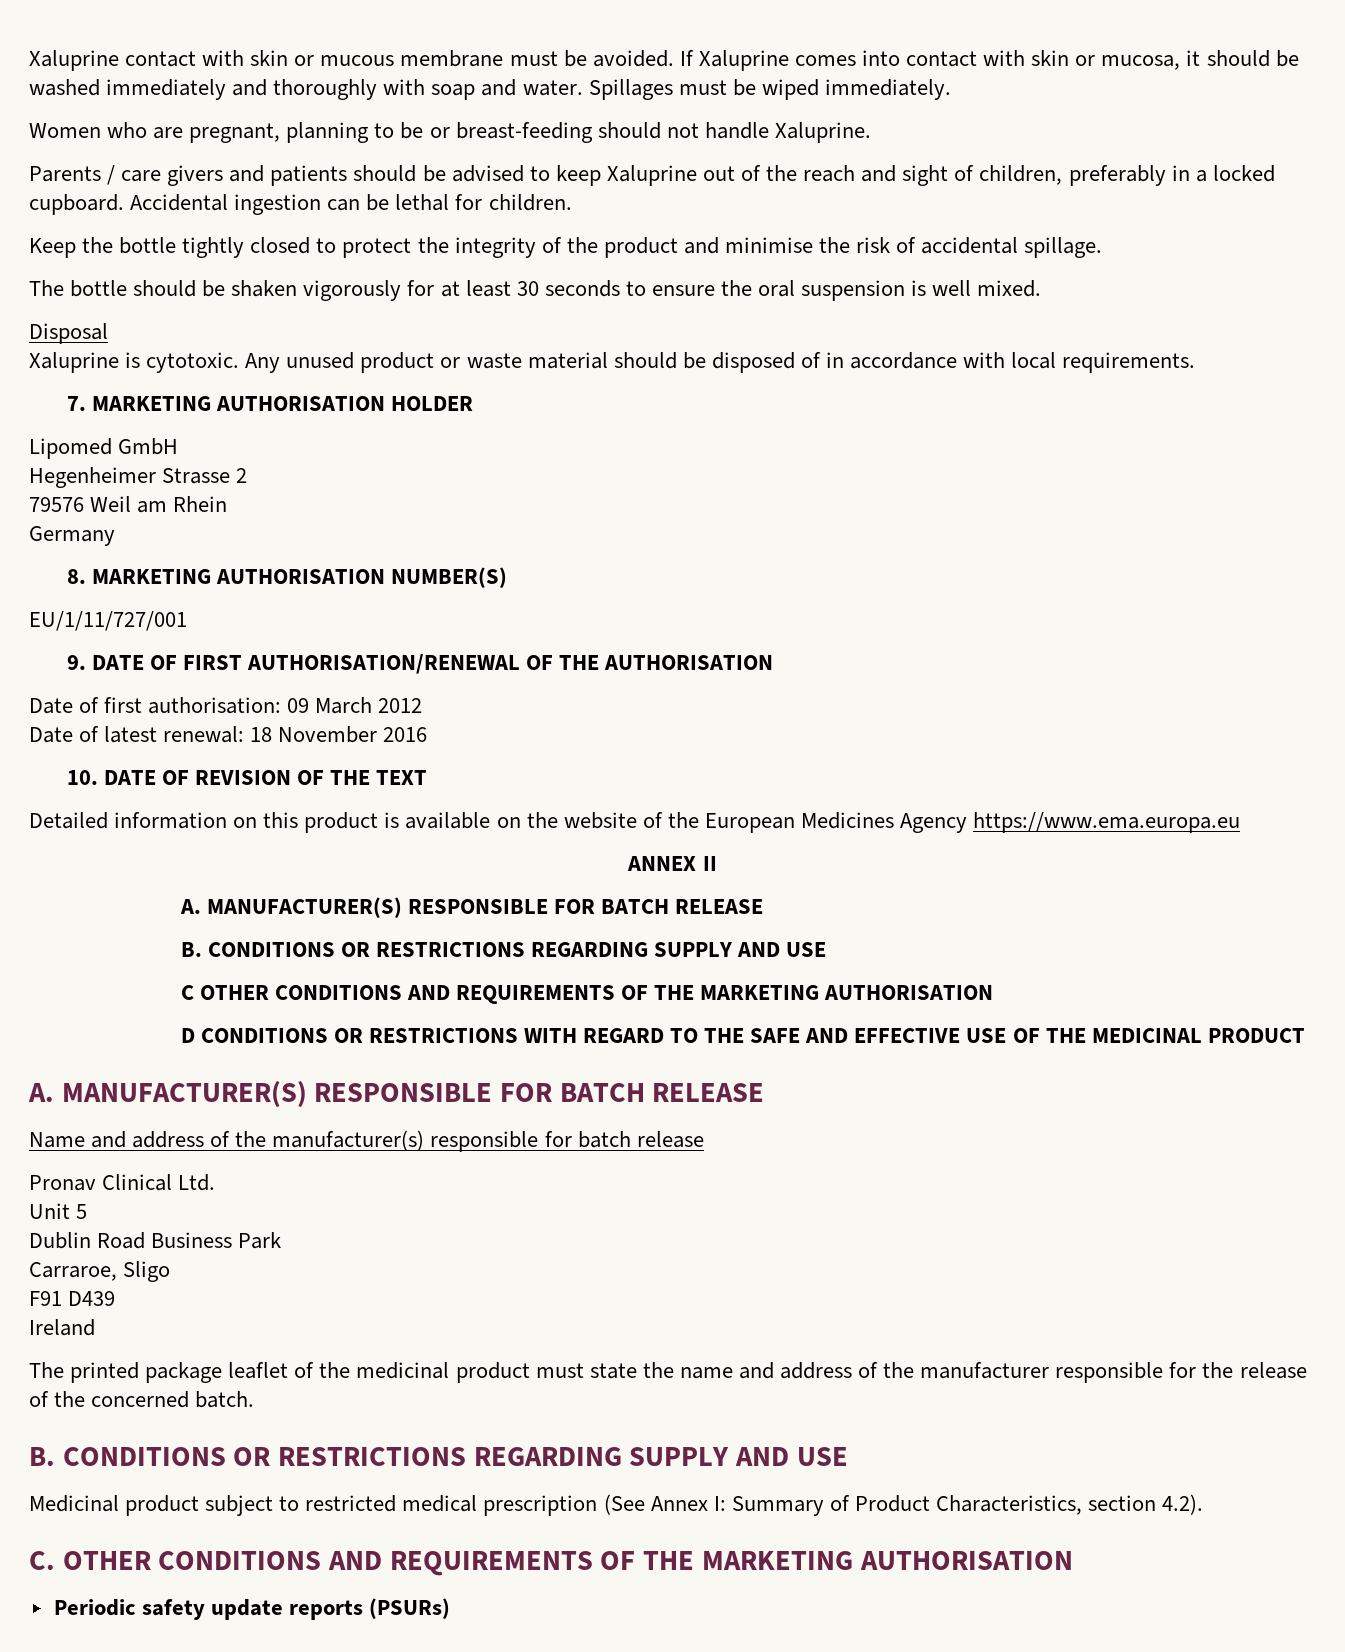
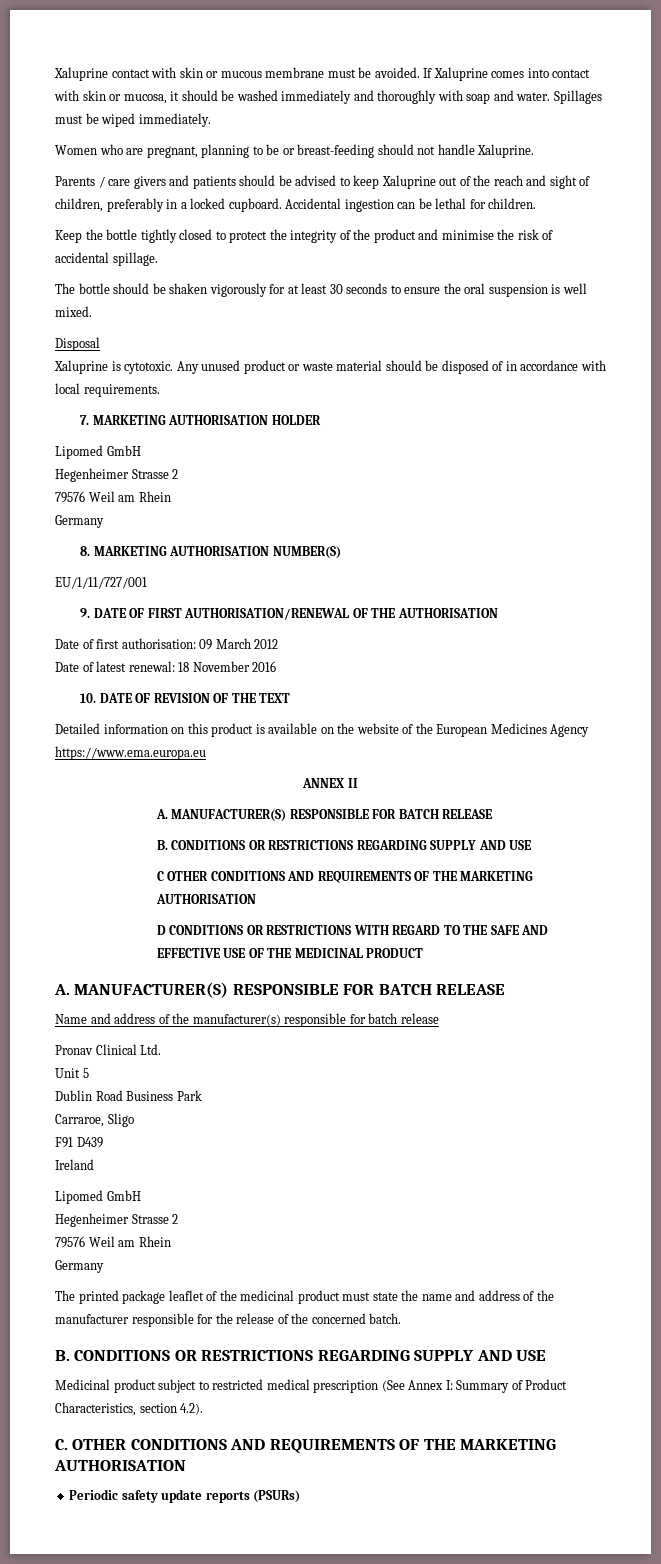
(95, 1327) none -> [55,1190,141,1204] [55,1213,179,1227] [55,1236,171,1248] [55,1260,104,1273] // Lipomed GmbH // Hegenheimer Strasse 2 // 79576 Weil am Rhein // Germany

